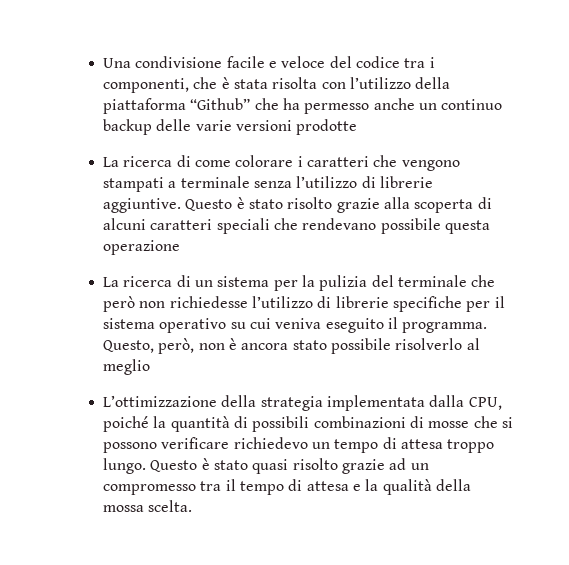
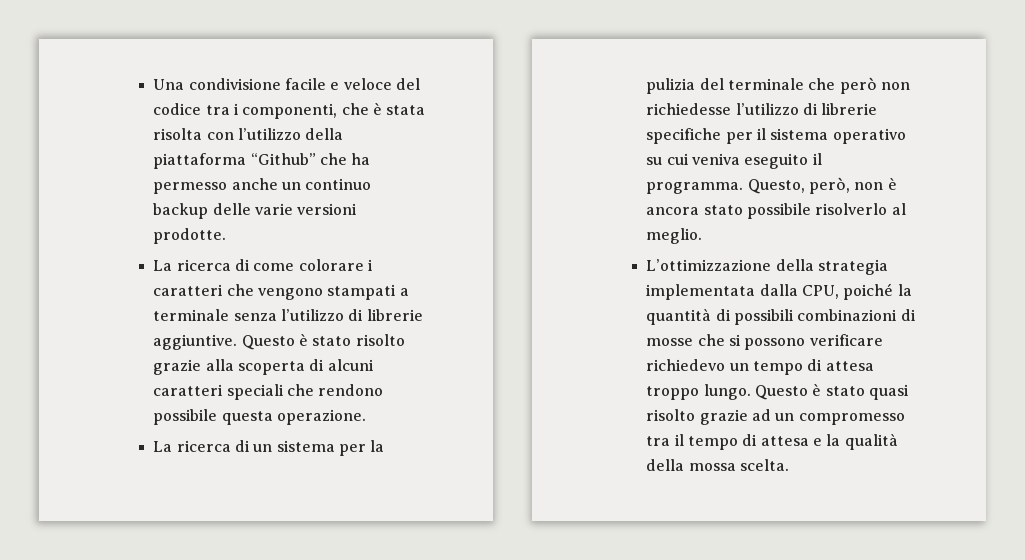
[296,119,358,135] prodotte -> [153,228,227,244] prodotte.
[302,218,377,230] rendevano -> [318,384,384,396] rendono
[102,240,180,255] operazione -> [276,409,366,425] operazione.
[102,359,150,375] meglio -> [646,228,703,244] meglio.

